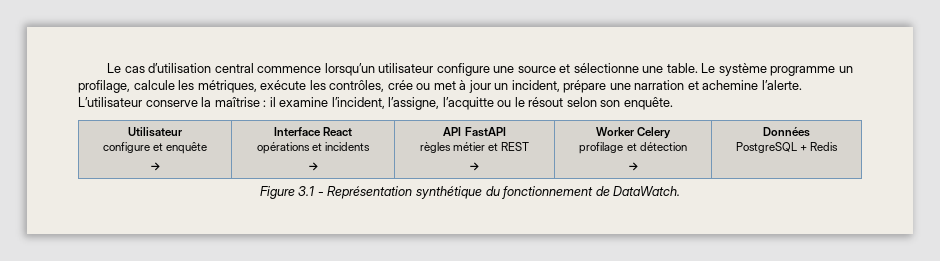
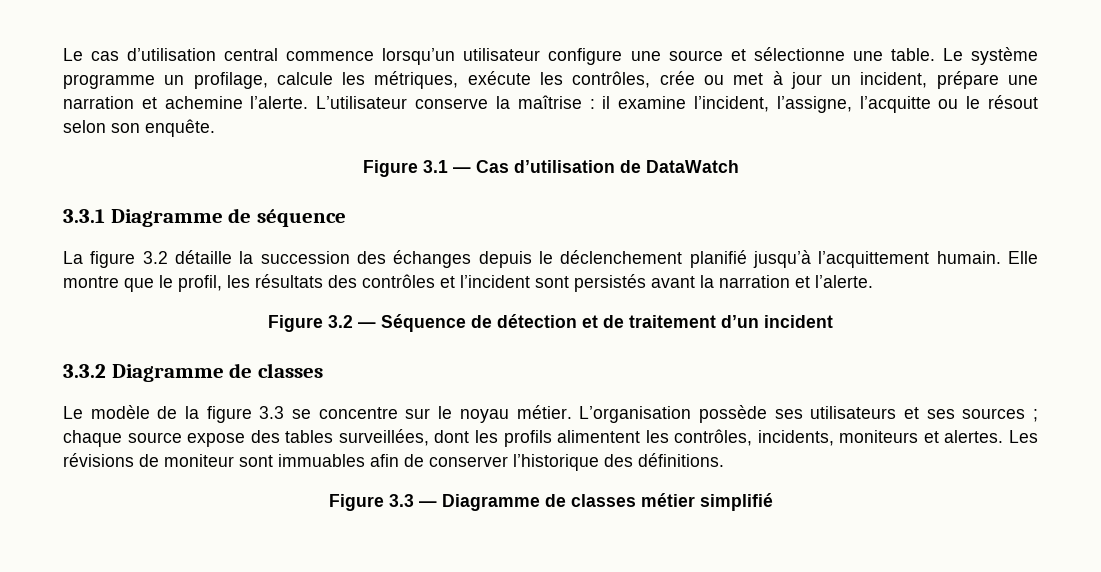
[128,127,182,137] [102,142,208,154] [149,162,161,171] [273,127,353,136] [256,142,371,154] [307,162,319,171] [443,127,506,137] [419,142,530,153] [469,162,480,171] [595,127,672,139] [579,142,687,154] [627,162,639,171] [763,127,810,137] [735,142,839,153] [259,186,681,199] // Utilisateur // configure et enquête // → | Interface React // opérations et incidents // → | API FastAPI // règles métier et REST // → | Worker Celery // profilage et détection // → | Données // PostgreSQL + Redis // Figure 3.1 - Représentation synthétique du fonctionnement de DataWatch. -> [362,160,739,177] [63,208,346,227] [63,250,1038,268] [63,274,873,292] [268,314,833,332] [63,363,323,382] [63,405,1039,423] [63,429,1038,447] [63,453,724,471] [328,493,773,511] // Figure 3.1 — Cas d’utilisation de DataWatch // 3.3.1 Diagramme de séquence // La figure 3.2 détaille la succession des échanges depuis le déclenchement planifié jusqu’à l’acquittement humain. Elle montre que le profil, les résultats des contrôles et l’incident sont persistés avant la narration et l’alerte. // Figure 3.2 — Séquence de détection et de traitement d’un incident // 3.3.2 Diagramme de classes // Le modèle de la figure 3.3 se concentre sur le noyau métier. L’organisation possède ses utilisateurs et ses sources ; chaque source expose des tables surveillées, dont les profils alimentent les contrôles, incidents, moniteurs et alertes. Les révisions de moniteur sont immuables afin de conserver l’historique des définitions. // Figure 3.3 — Diagramme de classes métier simplifié

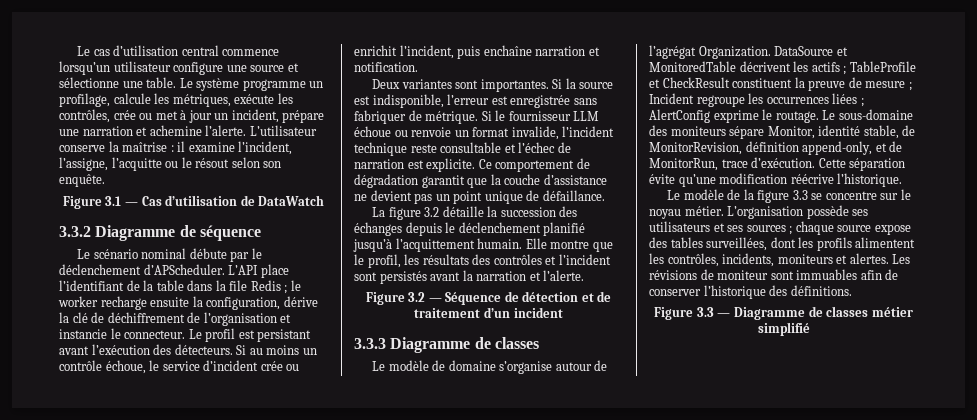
[63,209,105,223] 3.3.1 -> [59,226,91,237] 3.3.2
(346, 218) none -> [77,248,262,262] [59,264,289,278] [59,280,301,294] [58,296,318,310] [59,312,292,326] [59,328,312,342] [59,344,317,355] [59,360,300,374] [354,45,600,59] [354,62,418,72] [372,78,614,92] [354,94,597,108] [354,110,600,124] [354,126,615,140] [354,142,571,156] [354,158,590,172] [354,174,607,188] [354,190,605,204] // Le scénario nominal débute par le déclenchement d’APScheduler. L’API place l’identifiant de la table dans la file Redis ; le worker recharge ensuite la configuration, dérive la clé de déchiffrement de l’organisation et instancie le connecteur. Le profil est persistant avant l’exécution des détecteurs. Si au moins un contrôle échoue, le service d’incident crée ou enrichit l’incident, puis enchaîne narration et notification. // Deux variantes sont importantes. Si la source est indisponible, l’erreur est enregistrée sans fabriquer de métrique. Si le fournisseur LLM échoue ou renvoie un format invalide, l’incident technique reste consultable et l’échec de narration est explicite. Ce comportement de dégradation garantit que la couche d’assistance ne devient pas un point unique de défaillance.
[63,363,323,382] 3.3.2 Diagramme de classes -> [354,337,539,353] [372,360,608,374] [649,45,848,59] [649,61,916,75] [649,77,912,91] [649,93,864,107] [649,109,913,123] [649,125,916,139] [649,141,903,155] [649,157,906,171] [649,173,903,187] 3.3.3 Diagramme de classes // Le modèle de domaine s’organise autour de l’agrégat Organization. DataSource et MonitoredTable décrivent les actifs ; TableProfile et CheckResult constituent la preuve de mesure ; Incident regroupe les occurrences liées ; AlertConfig exprime le routage. Le sous-domaine des moniteurs sépare Monitor, identité stable, de MonitorRevision, définition append-only, et de MonitorRun, trace d’exécution. Cette séparation évite qu’une modification réécrive l’historique.

